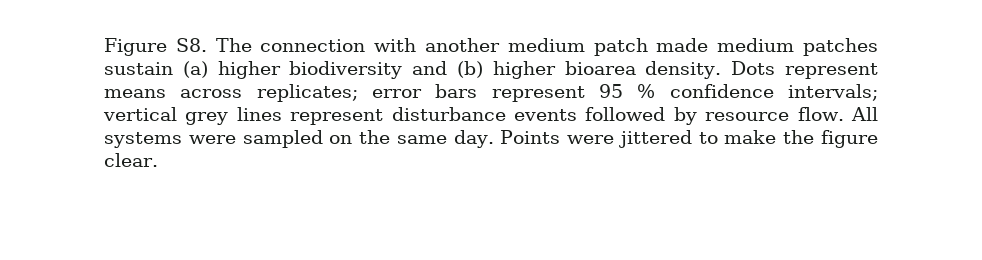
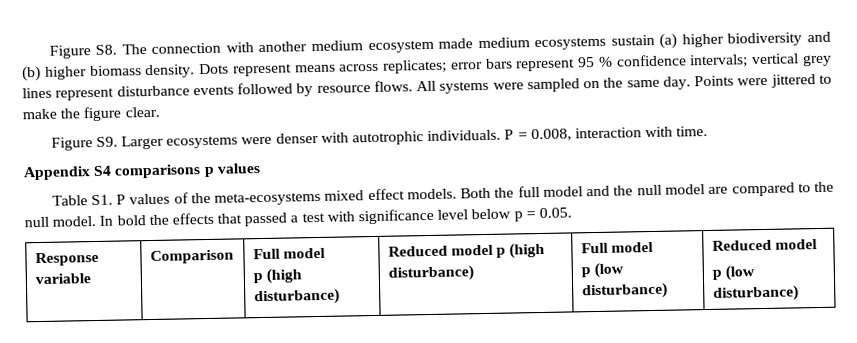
[593,38,648,56] patch -> [367,39,434,54] ecosystem
[802,38,878,56] patches -> [534,36,607,51] ecosystems
[564,61,636,75] bioarea -> [89,65,142,77] biomass
[797,107,844,121] flow. -> [373,80,413,92] flows.
(158, 160) none -> [50,125,709,151] [23,163,261,181] [51,181,835,206] [24,207,572,228] [34,251,99,267] [34,273,91,285] [149,249,234,265] [252,247,326,260] [252,268,302,284] [253,288,340,306] [387,242,546,259] [387,265,474,282] [580,241,654,254] [580,262,624,279] [581,282,668,300] [711,239,818,251] [711,265,756,281] [712,285,799,302] // Figure S9. Larger ecosystems were denser with autotrophic individuals. P = 0.008, interaction with time. // Appendix S4 comparisons p values // Table S1. P values of the meta-ecosystems mixed effect models. Both the full model and the null model are compared to the null model. In bold the effects that passed a test with significance level below p = 0.05. // Response variable | Comparison | Full model // p (high disturbance) | Reduced model p (high disturbance) | Full model // p (low disturbance) | Reduced model // p (low disturbance)

